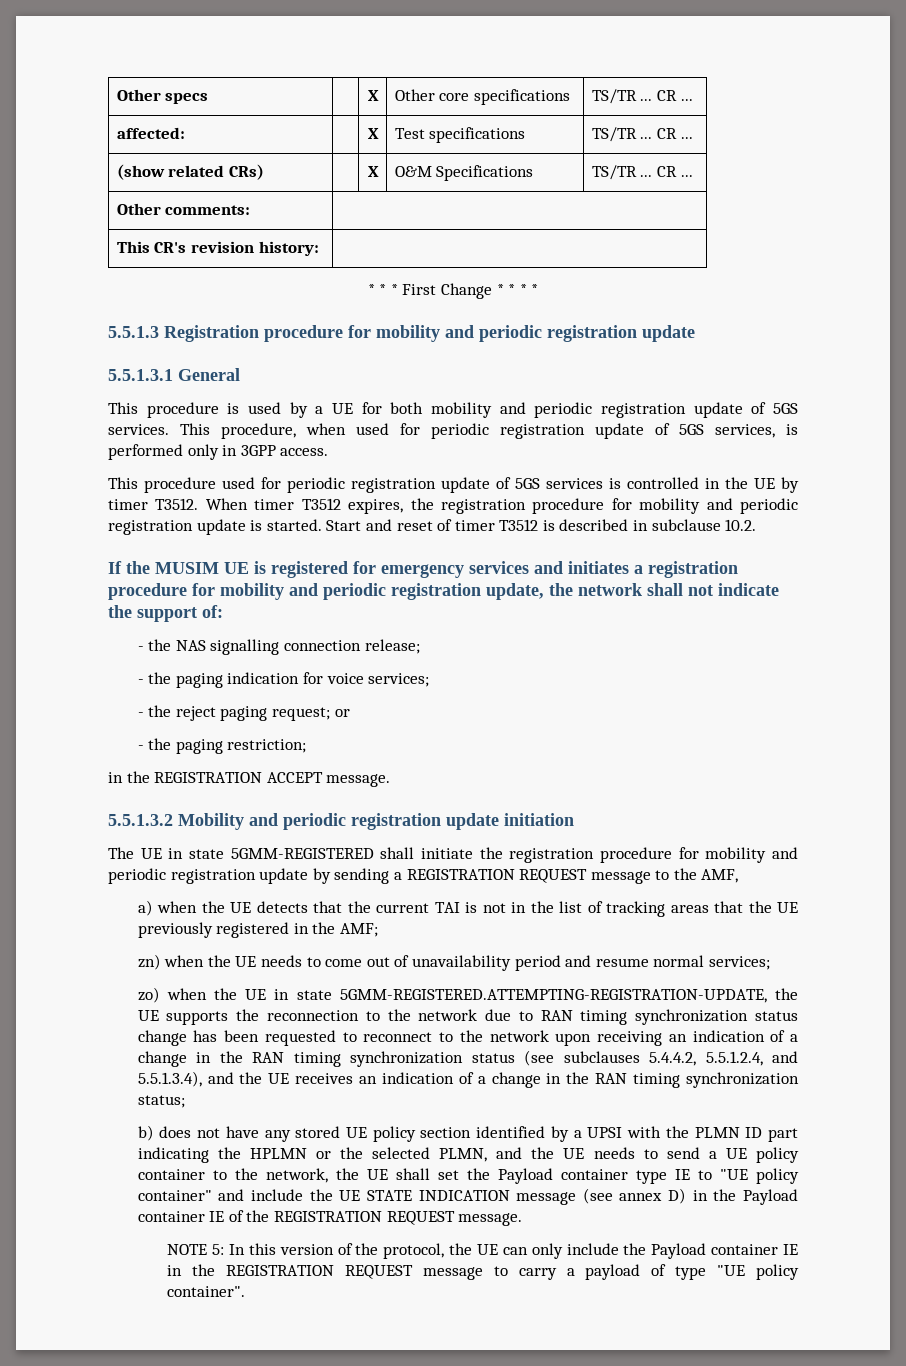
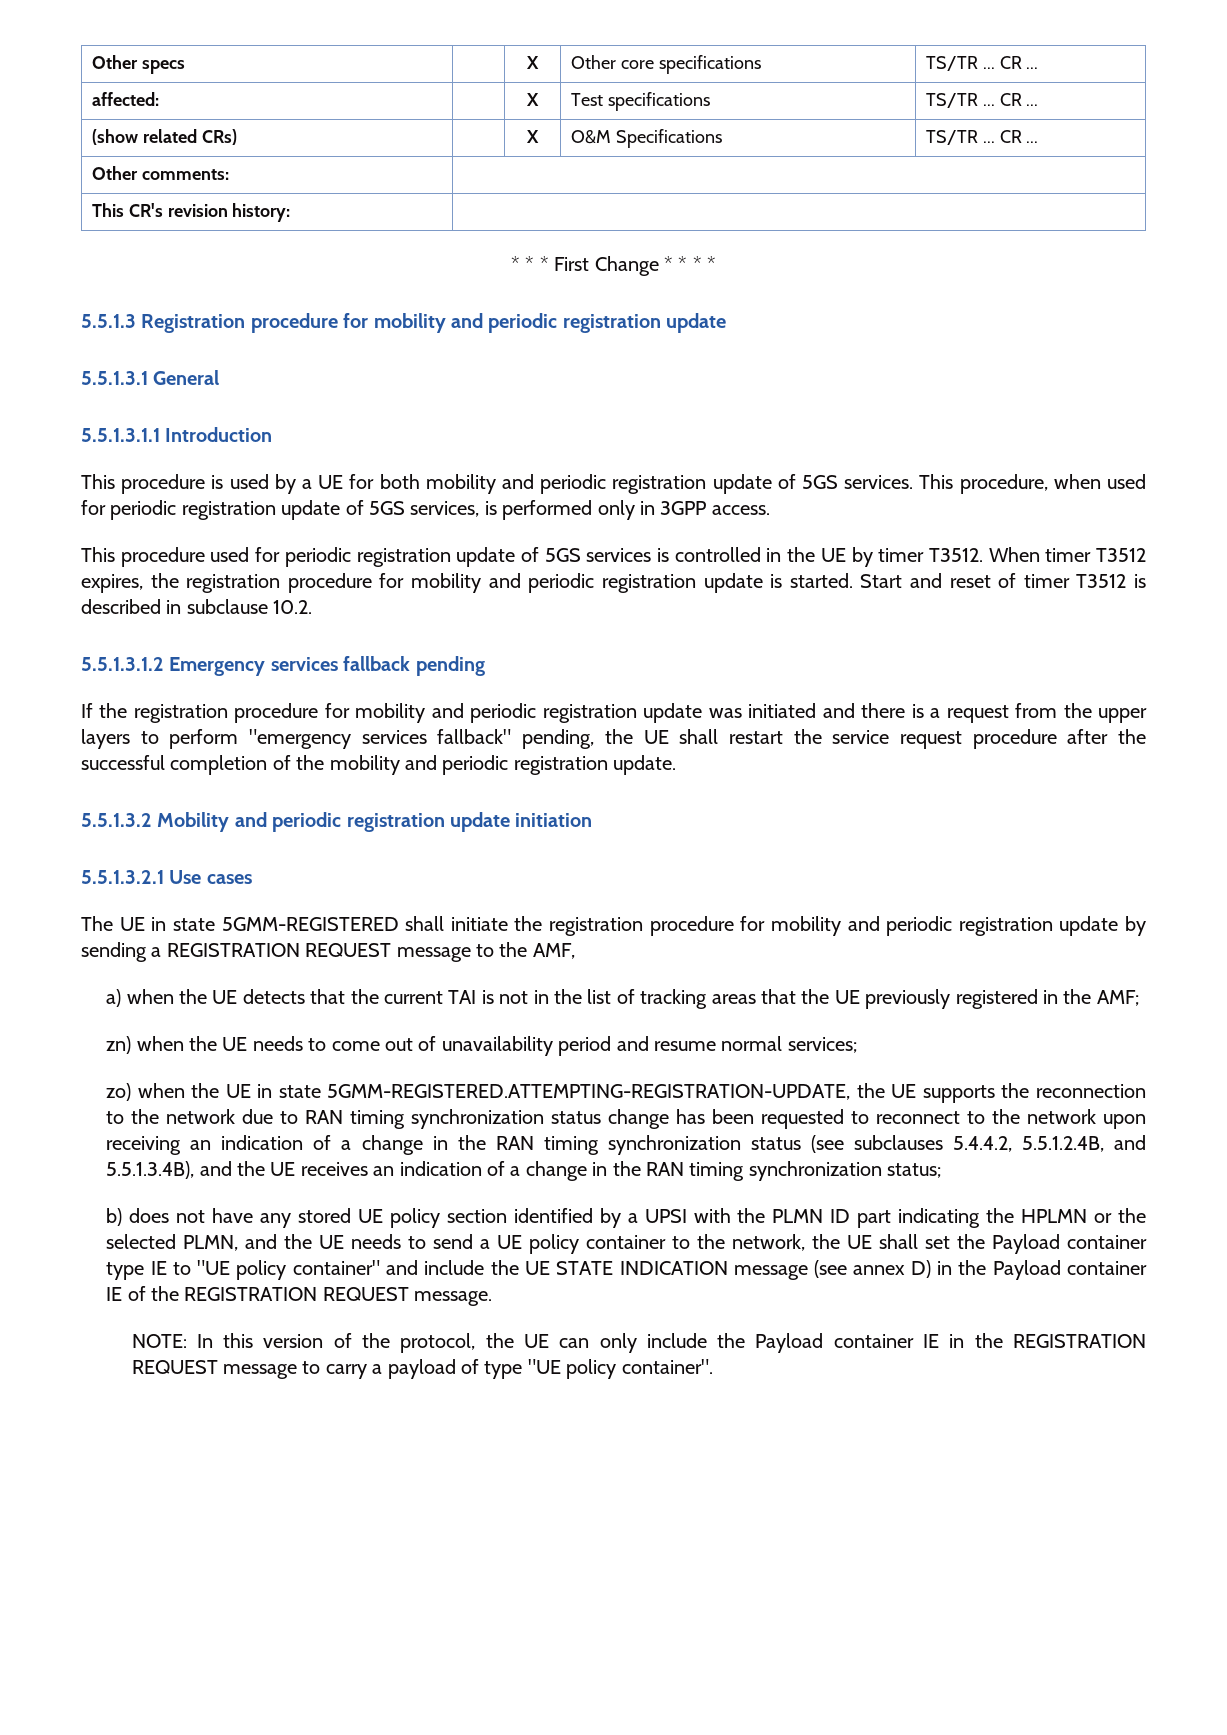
(240, 374) none -> [81,427,273,442] // 5.5.1.3.1.1 Introduction
[108,561,738,578] [108,583,779,600] [108,605,223,622] [137,639,420,655] [137,672,430,688] [137,705,350,721] [137,738,307,754] [108,771,391,787] If the MUSIM UE is registered for emergency services and initiates a registration procedure for mobility and periodic registration update, the network shall not indicate the support of: // - the NAS signalling connection release; // - the paging indication for voice services; // - the reject paging request; or // - the paging restriction; // in the REGISTRATION ACCEPT message. -> [81,656,485,676] [81,703,1148,723] [81,729,1146,749] [81,755,677,775] 5.5.1.3.1.2 Emergency services fallback pending // If the registration procedure for mobility and periodic registration update was initiated and there is a request from the upper layers to perform "emergency services fallback" pending, the UE shall restart the service request procedure after the successful completion of the mobility and periodic registration update.
(574, 819) none -> [81,870,252,884] // 5.5.1.3.2.1 Use cases
[705,1051,798,1066] [137,1071,202,1087] 5.5.1.2.4, and 5.5.1.3.4), -> [1021,1135,1146,1152] [106,1161,195,1179] 5.5.1.2.4B, and 5.5.1.3.4B),
[167,1244,225,1255] NOTE 5: -> [131,1334,187,1348] NOTE:

